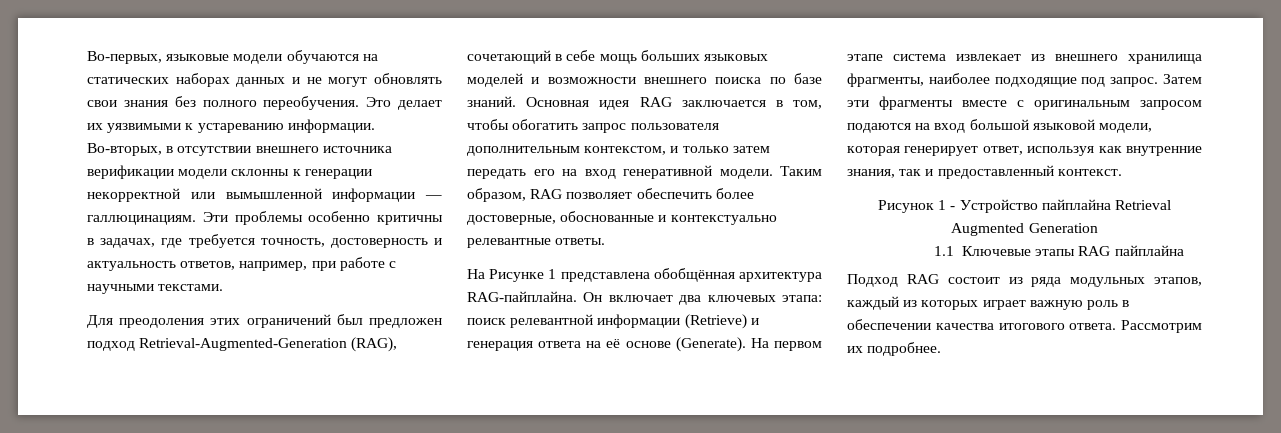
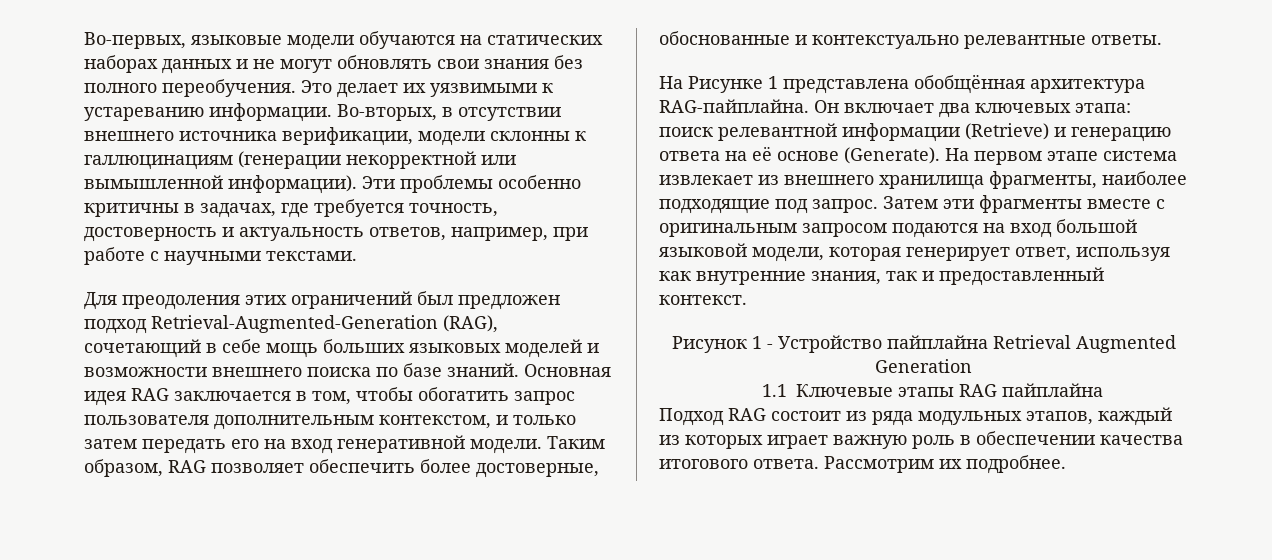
[87,165,174,179] верификации -> [282,127,413,146] верификации,
[304,169,372,179] генерации -> [84,151,341,170] галлюцинациям (генерации
[332,188,442,202] [87,215,196,225] информации — галлюцинациям. -> [228,175,357,194] информации).
[467,341,533,351] генерация -> [1071,127,1171,142] генерацию

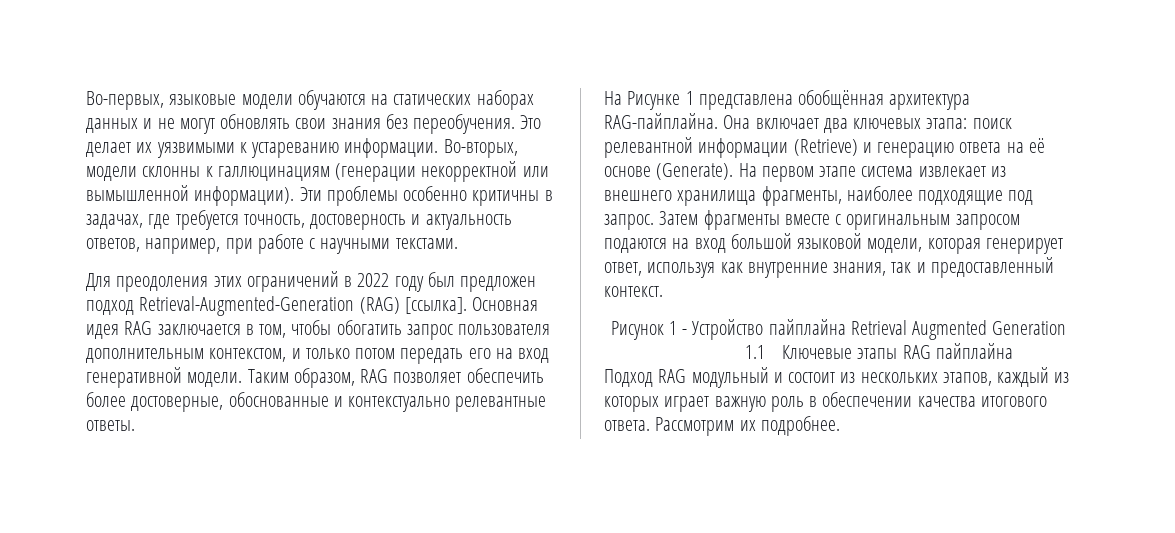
[84,83,157,93] полного -> (408, 121) none
[442,107,561,121] [84,127,413,146] в отсутствии внешнего источника верификации, -> (518, 148) none
(412, 300) none -> [344,273,424,292] в 2022 году
[443,315,498,333] [84,339,599,358] [84,363,519,377] (RAG), сочетающий в себе мощь больших языковых моделей и возможности внешнего поиска по базе знаний. -> [359,297,467,314] (RAG) [ссылка].
[84,439,137,449] затем -> [355,348,396,359] потом
[814,100,839,113] Он -> [723,115,751,129] Она
[943,199,974,209] эти -> (699, 218) none
[771,411,1022,426] состоит из ряда модульных -> [691,367,938,388] модульный и состоит из нескольких

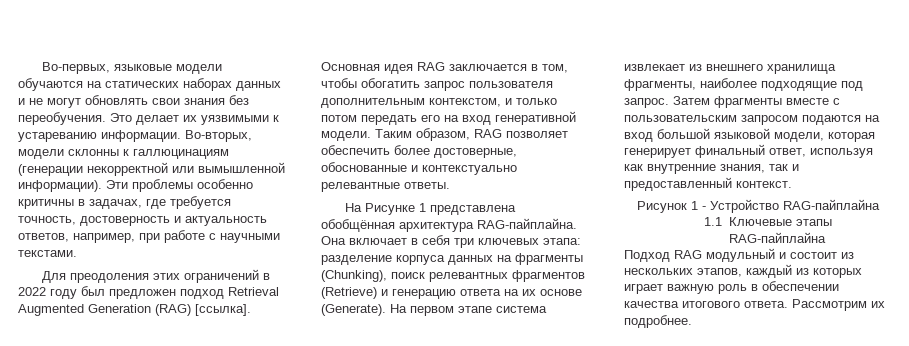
[139,296,355,316] Retrieval-Augmented-Generation -> [228,287,279,296] [18,304,151,316] Retrieval Augmented Generation
[823,118,1012,133] [604,137,789,158] два ключевых этапа: поиск релевантной информации -> [411,235,581,248] [321,253,583,265] [321,270,585,282] в себя три ключевых этапа: разделение корпуса данных на фрагменты (Chunking), поиск релевантных фрагментов
[1028,138,1045,153] её -> [522,289,536,296] их
[846,214,951,230] оригинальным -> [624,115,737,122] пользовательским
(1063, 246) none -> [695,144,765,158] финальный
[768,319,1067,340] пайплайна Retrieval Augmented Generation -> [782,199,880,210] RAG-пайплайна
[902,343,1013,359] RAG пайплайна -> [728,232,826,243] RAG-пайплайна

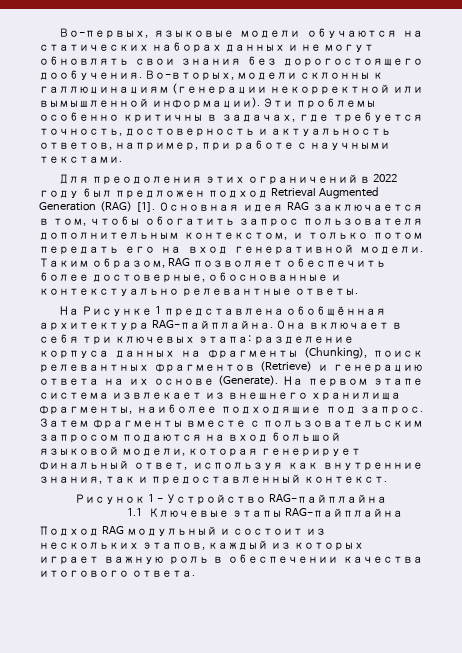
[18,112,279,125] [18,130,181,142] переобучения. Это делает их уязвимыми к устареванию информации. -> [283,58,423,67] [39,70,142,80] дорогостоящего дообучения.
[195,304,251,316] [ссылка]. -> [136,202,155,212] [1].
[792,299,885,311] [624,315,692,328] Рассмотрим их подробнее. -> (195, 573) none

